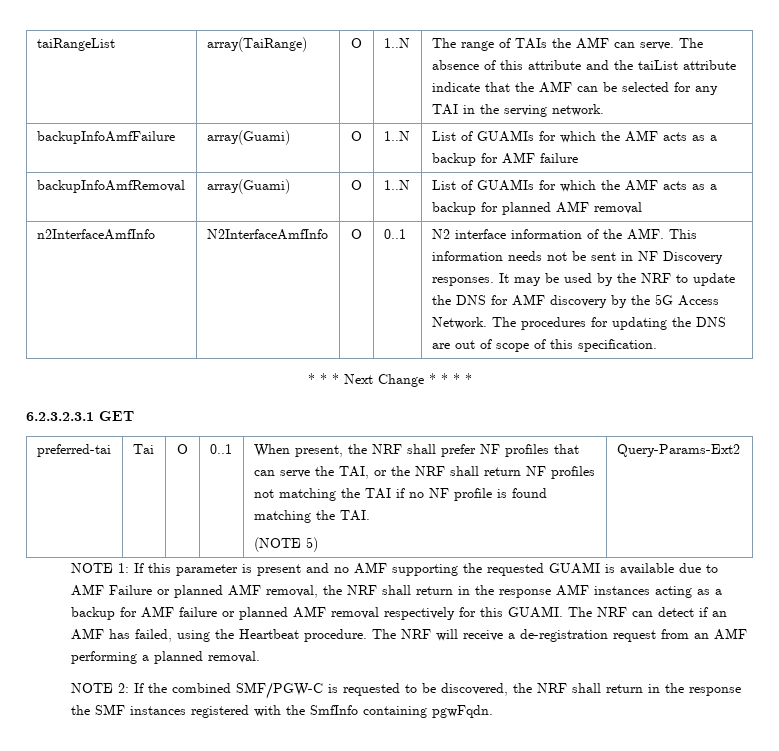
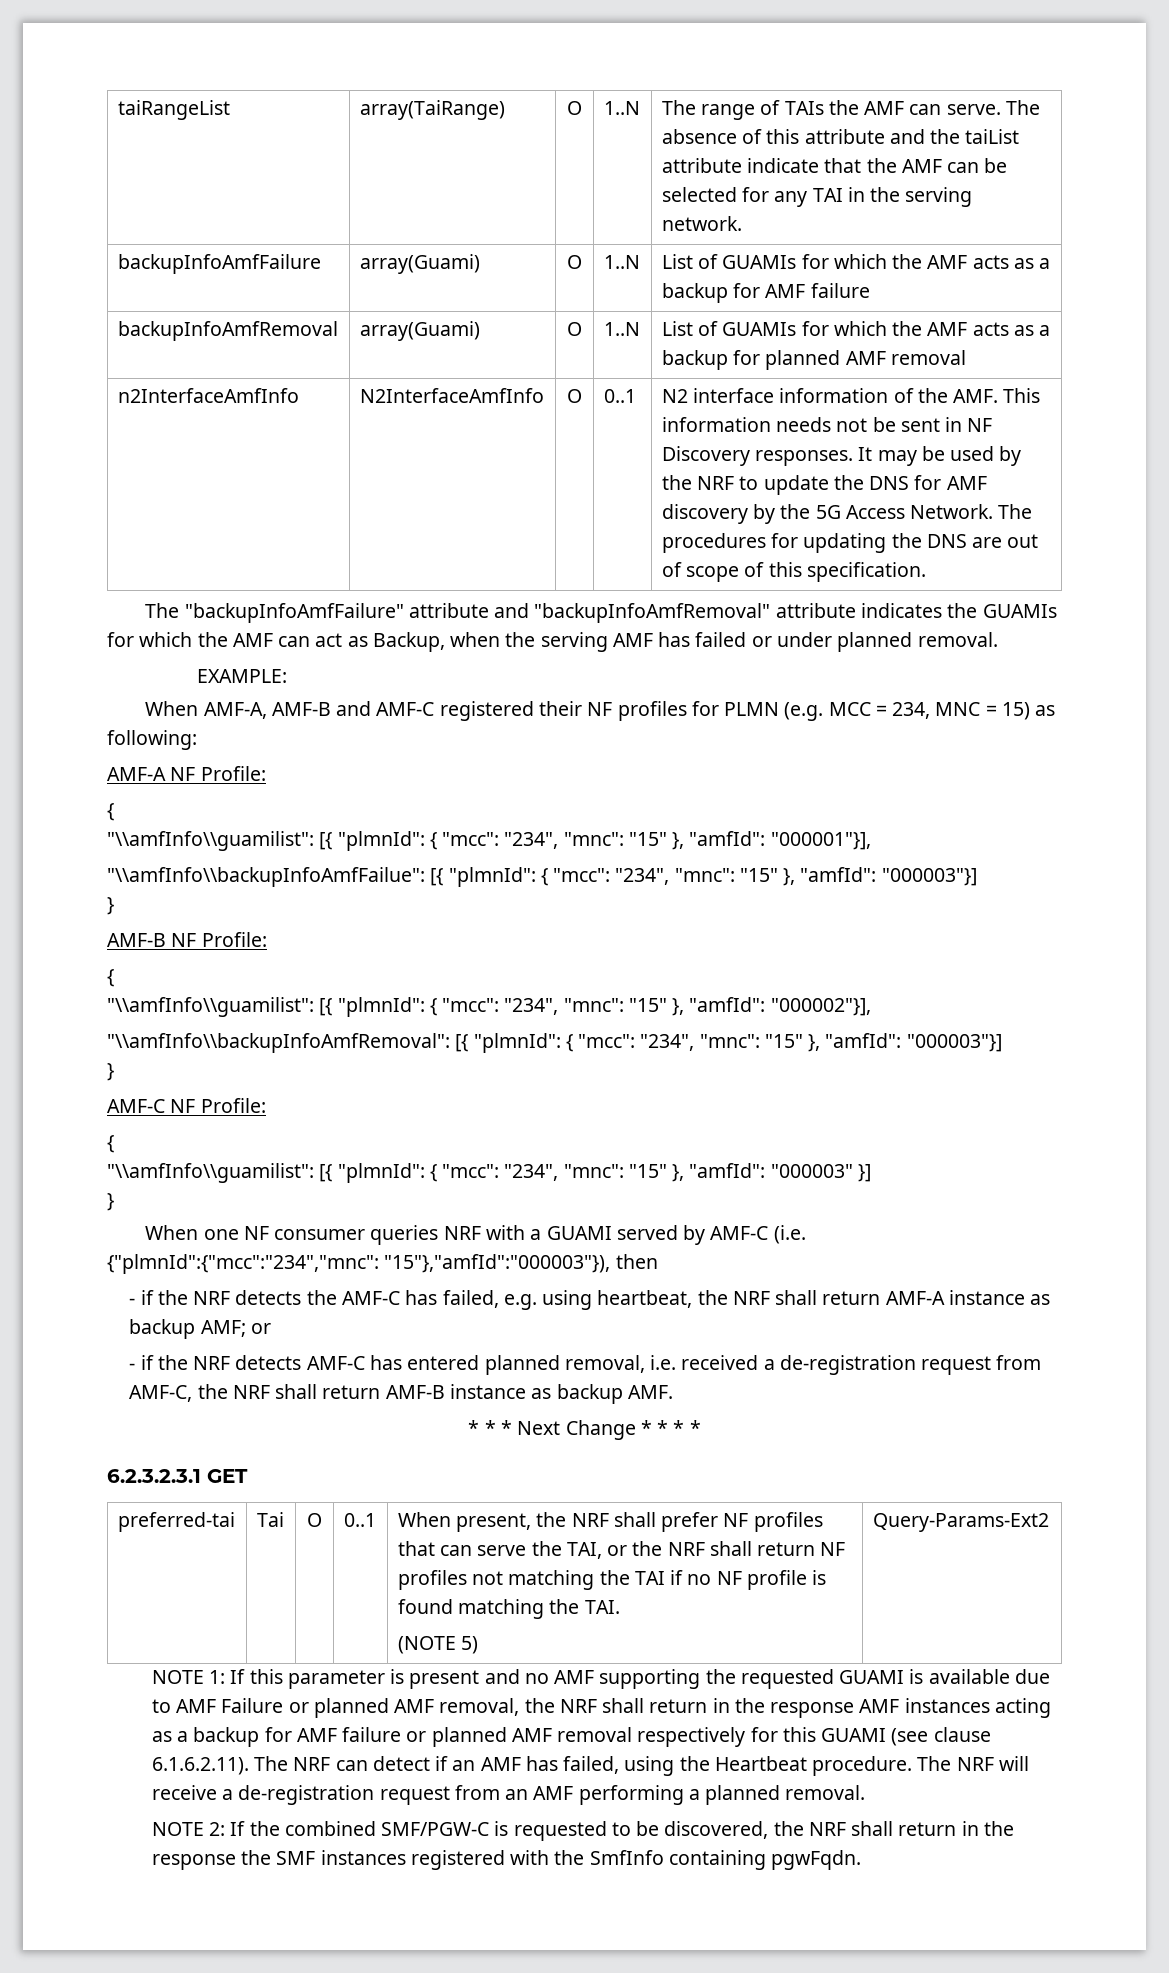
(657, 345) none -> [145,603,1057,623] [107,632,998,652] [196,669,287,683] [145,701,1056,721] [107,730,197,750] [107,766,266,781] [107,803,114,821] [107,831,871,851] [107,867,977,887] [107,897,114,915] [107,932,267,947] [107,969,114,987] [107,997,871,1017] [107,1033,1002,1053] [107,1063,114,1081] [107,1098,266,1113] [107,1135,114,1153] [107,1163,871,1183] [107,1193,114,1211] [145,1225,806,1245] [107,1254,658,1274] [129,1290,1051,1310] [129,1319,271,1339] [129,1355,1042,1375] [129,1384,673,1404] // The "backupInfoAmfFailure" attribute and "backupInfoAmfRemoval" attribute indicates the GUAMIs for which the AMF can act as Backup, when the serving AMF has failed or under planned removal. // EXAMPLE: // When AMF-A, AMF-B and AMF-C registered their NF profiles for PLMN (e.g. MCC = 234, MNC = 15) as following: // AMF-A NF Profile: // { // "\\amfInfo\\guamilist": [{ "plmnId": { "mcc": "234", "mnc": "15" }, "amfId": "000001"}], // "\\amfInfo\\backupInfoAmfFailue": [{ "plmnId": { "mcc": "234", "mnc": "15" }, "amfId": "000003"}] // } // AMF-B NF Profile: // { // "\\amfInfo\\guamilist": [{ "plmnId": { "mcc": "234", "mnc": "15" }, "amfId": "000002"}], // "\\amfInfo\\backupInfoAmfRemoval": [{ "plmnId": { "mcc": "234", "mnc": "15" }, "amfId": "000003"}] // } // AMF-C NF Profile: // { // "\\amfInfo\\guamilist": [{ "plmnId": { "mcc": "234", "mnc": "15" }, "amfId": "000003" }] // } // When one NF consumer queries NRF with a GUAMI served by AMF-C (i.e. {"plmnId":{"mcc":"234","mnc": "15"},"amfId":"000003"}), then // - if the NRF detects the AMF-C has failed, e.g. using heartbeat, the NRF shall return AMF-A instance as backup AMF; or // - if the NRF detects AMF-C has entered planned removal, i.e. received a de-registration request from AMF-C, the NRF shall return AMF-B instance as backup AMF.
[508,606,564,618] GUAMI. -> [821,1727,991,1746] [151,1757,249,1775] GUAMI (see clause 6.1.6.2.11).

